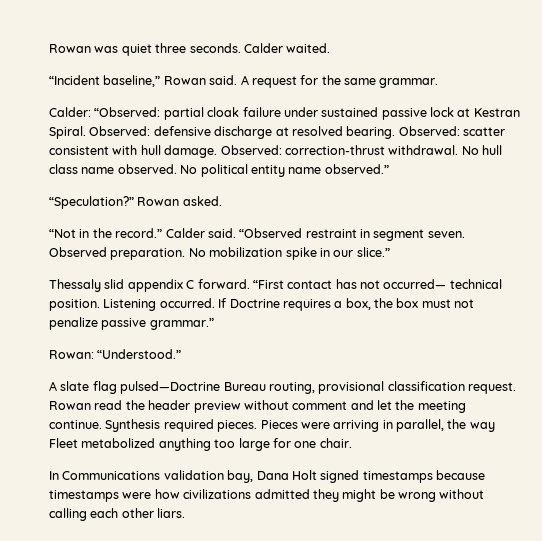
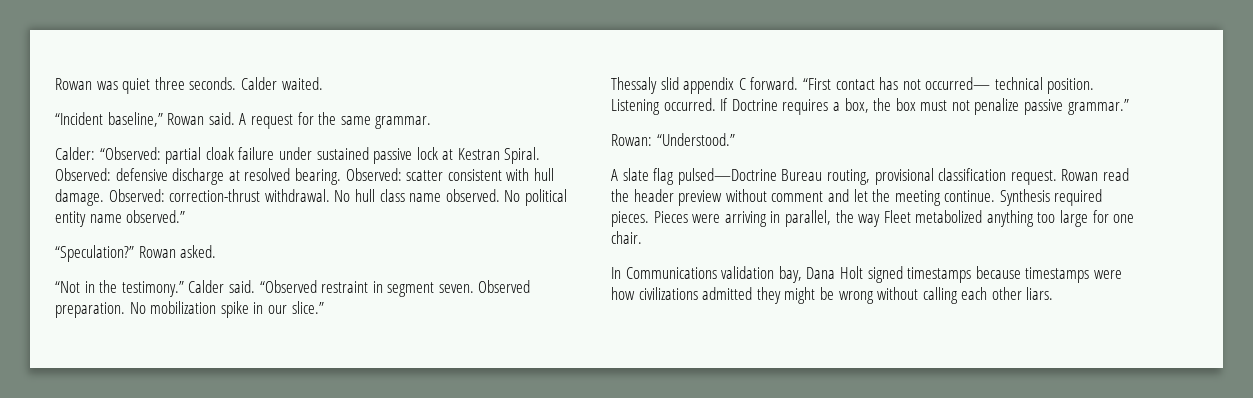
[115,228,163,238] record.” -> [121,281,184,297] testimony.”

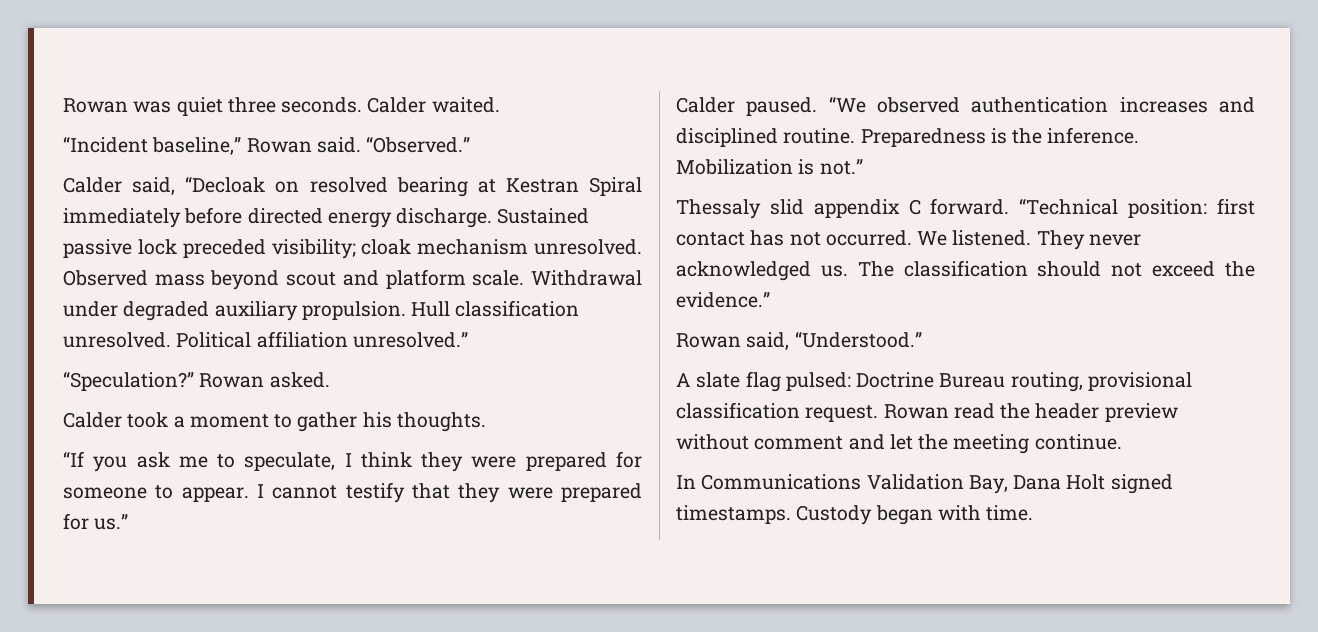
[239,112,432,129] [55,147,541,164] [55,168,554,185] [55,189,567,206] [55,210,186,227] [55,245,217,262] [55,280,531,297] [55,301,324,318] A request for the same grammar. // Calder: “Observed: partial cloak failure under sustained passive lock at Kestran Spiral. Observed: defensive discharge at resolved bearing. Observed: scatter consistent with hull damage. Observed: correction-thrust withdrawal. No hull class name observed. No political entity name observed.” // “Speculation?” Rowan asked. // “Not in the testimony.” Calder said. “Observed restraint in segment seven. Observed preparation. No mobilization spike in our slice.” -> [366,136,471,153] [63,176,642,197] [63,207,590,228] [63,239,642,259] [63,269,642,290] [63,300,580,321] [63,331,468,348] [63,371,330,391] [63,412,486,432] [63,451,642,472] [63,482,642,503] [63,513,129,530] [676,96,1255,116] [676,127,1140,147] [676,159,863,175] “Observed.” // Calder said, “Decloak on resolved bearing at Kestran Spiral immediately before directed energy discharge. Sustained passive lock preceded visibility; cloak mechanism unresolved. Observed mass beyond scout and platform scale. Withdrawal under degraded auxiliary propulsion. Hull classification unresolved. Political affiliation unresolved.” // “Speculation?” Rowan asked. // Calder took a moment to gather his thoughts. // “If you ask me to speculate, I think they were prepared for someone to appear. I cannot testify that they were prepared for us.” // Calder paused. “We observed authentication increases and disciplined routine. Preparedness is the inference. Mobilization is not.”
[802,77,1095,94] [611,98,1129,115] [611,134,652,146] “First contact has not occurred— technical position. Listening occurred. If Doctrine requires a box, the box must not penalize passive grammar.” // Rowan: -> [1019,198,1255,218] [676,230,1141,250] [676,260,1255,281] [676,292,770,308] [676,332,790,350] “Technical position: first contact has not occurred. We listened. They never acknowledged us. The classification should not exceed the evidence.” // Rowan said,
[677,168,777,185] pulsed—Doctrine -> [785,372,935,391] pulsed: Doctrine
[999,189,1103,206] [611,210,1135,227] [611,231,642,244] Synthesis required pieces. Pieces were arriving in parallel, the way Fleet metabolized anything too large for one chair. -> (1122, 442) none
[721,266,802,283] validation bay, -> [866,474,1008,494] Validation Bay,
[907,266,1122,283] [611,287,1054,304] timestamps because timestamps were how civilizations admitted they might be wrong without calling each other liars. -> [676,505,1034,525] timestamps. Custody began with time.

